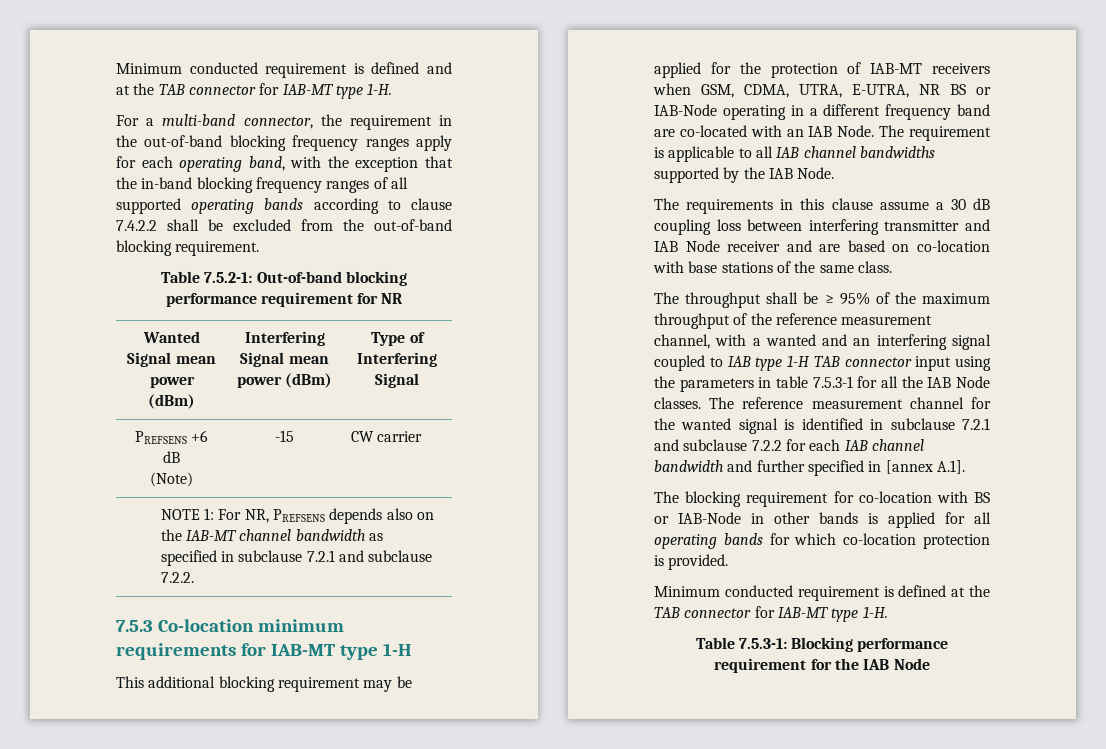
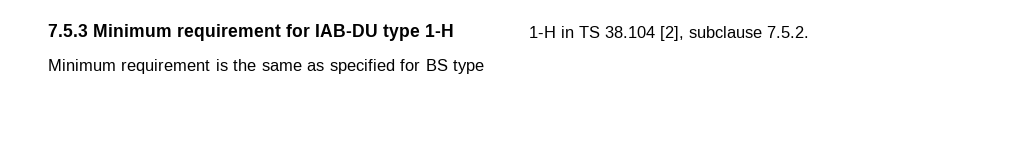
[116,62,452,78] [116,83,393,99] [116,114,453,130] [116,135,453,151] [116,156,453,172] [116,177,408,193] [116,198,452,214] [116,219,452,231] [116,240,260,256] [161,271,407,286] [165,292,404,307] [142,331,200,343] [127,352,216,367] [149,376,195,388] [148,394,195,409] [244,331,325,346] [240,352,329,367] [236,373,333,388] [371,332,425,346] [357,352,437,367] [375,373,419,388] [134,430,209,444] [163,451,180,463] [150,472,193,487] [275,430,294,442] [351,431,423,442] [160,508,434,524] [160,529,383,541] [160,550,433,566] [160,572,194,583] [116,619,344,632] [116,643,412,660] [116,676,412,692] [654,62,990,78] [653,83,991,98] [654,104,990,120] [654,125,991,141] [654,146,935,162] [654,167,835,183] [654,198,990,214] [654,219,990,235] [654,240,990,252] [653,261,892,273] [654,292,990,308] [654,313,933,329] [654,334,991,350] [654,355,991,371] [654,376,990,392] [654,397,991,409] [654,418,990,434] [654,439,924,451] [654,460,965,476] [654,491,991,507] [654,512,991,528] [654,533,990,549] [654,554,729,570] [654,585,990,601] [654,606,888,622] [695,637,949,652] [714,658,930,673] Minimum conducted requirement is defined and at the TAB connector for IAB-MT type 1-H. // For a multi-band connector, the requirement in the out-of-band blocking frequency ranges apply for each operating band, with the exception that the in-band blocking frequency ranges of all supported operating bands according to clause 7.4.2.2 shall be excluded from the out-of-band blocking requirement. // Table 7.5.2-1: Out-of-band blocking performance requirement for NR // Wanted Signal mean power (dBm) | Interfering Signal mean power (dBm) | Type of Interfering Signal // PREFSENS +6 dB // (Note) | -15 | CW carrier // NOTE 1: For NR, PREFSENS depends also on the IAB-MT channel bandwidth as specified in subclause 7.2.1 and subclause 7.2.2. // 7.5.3 Co-location minimum requirements for IAB-MT type 1-H // This additional blocking requirement may be applied for the protection of IAB-MT receivers when GSM, CDMA, UTRA, E-UTRA, NR BS or IAB-Node operating in a different frequency band are co-located with an IAB Node. The requirement is applicable to all IAB channel bandwidths supported by the IAB Node. // The requirements in this clause assume a 30 dB coupling loss between interfering transmitter and IAB Node receiver and are based on co-location with base stations of the same class. // The throughput shall be ≥ 95% of the maximum throughput of the reference measurement channel, with a wanted and an interfering signal coupled to IAB type 1-H TAB connector input using the parameters in table 7.5.3-1 for all the IAB Node classes. The reference measurement channel for the wanted signal is identified in subclause 7.2.1 and subclause 7.2.2 for each IAB channel bandwidth and further specified in [annex A.1]. // The blocking requirement for co-location with BS or IAB-Node in other bands is applied for all operating bands for which co-location protection is provided. // Minimum conducted requirement is defined at the TAB connector for IAB-MT type 1-H. // Table 7.5.3-1: Blocking performance requirement for the IAB Node -> [48,24,454,41] [48,59,485,74] [529,26,809,41] 7.5.3 Minimum requirement for IAB-DU type 1-H // Minimum requirement is the same as specified for BS type 1-H in TS 38.104 [2], subclause 7.5.2.

